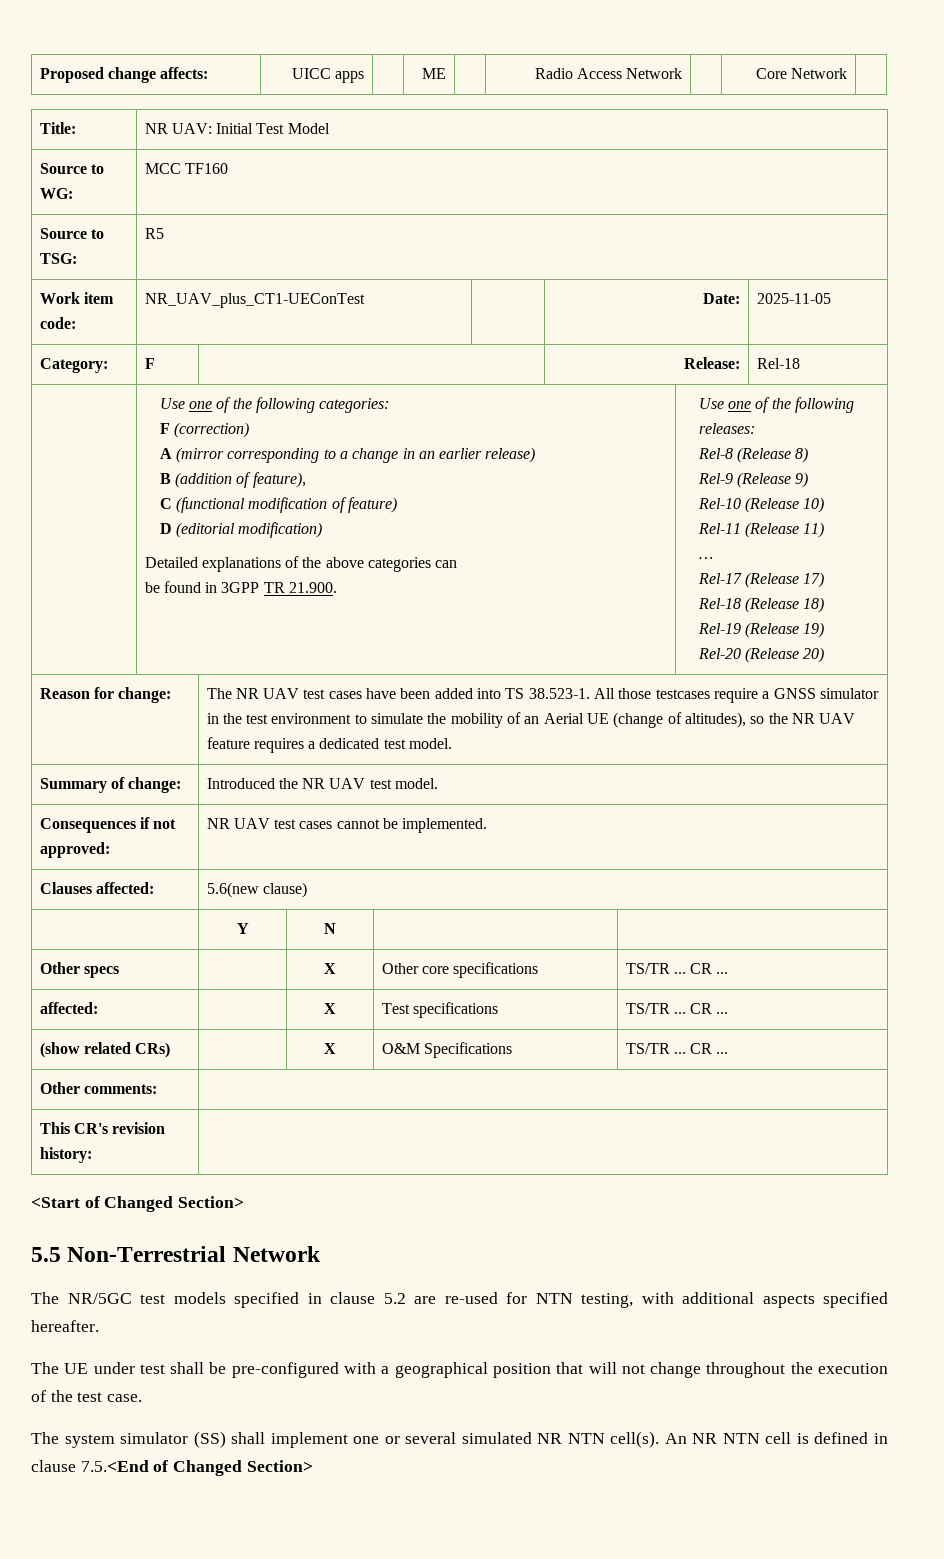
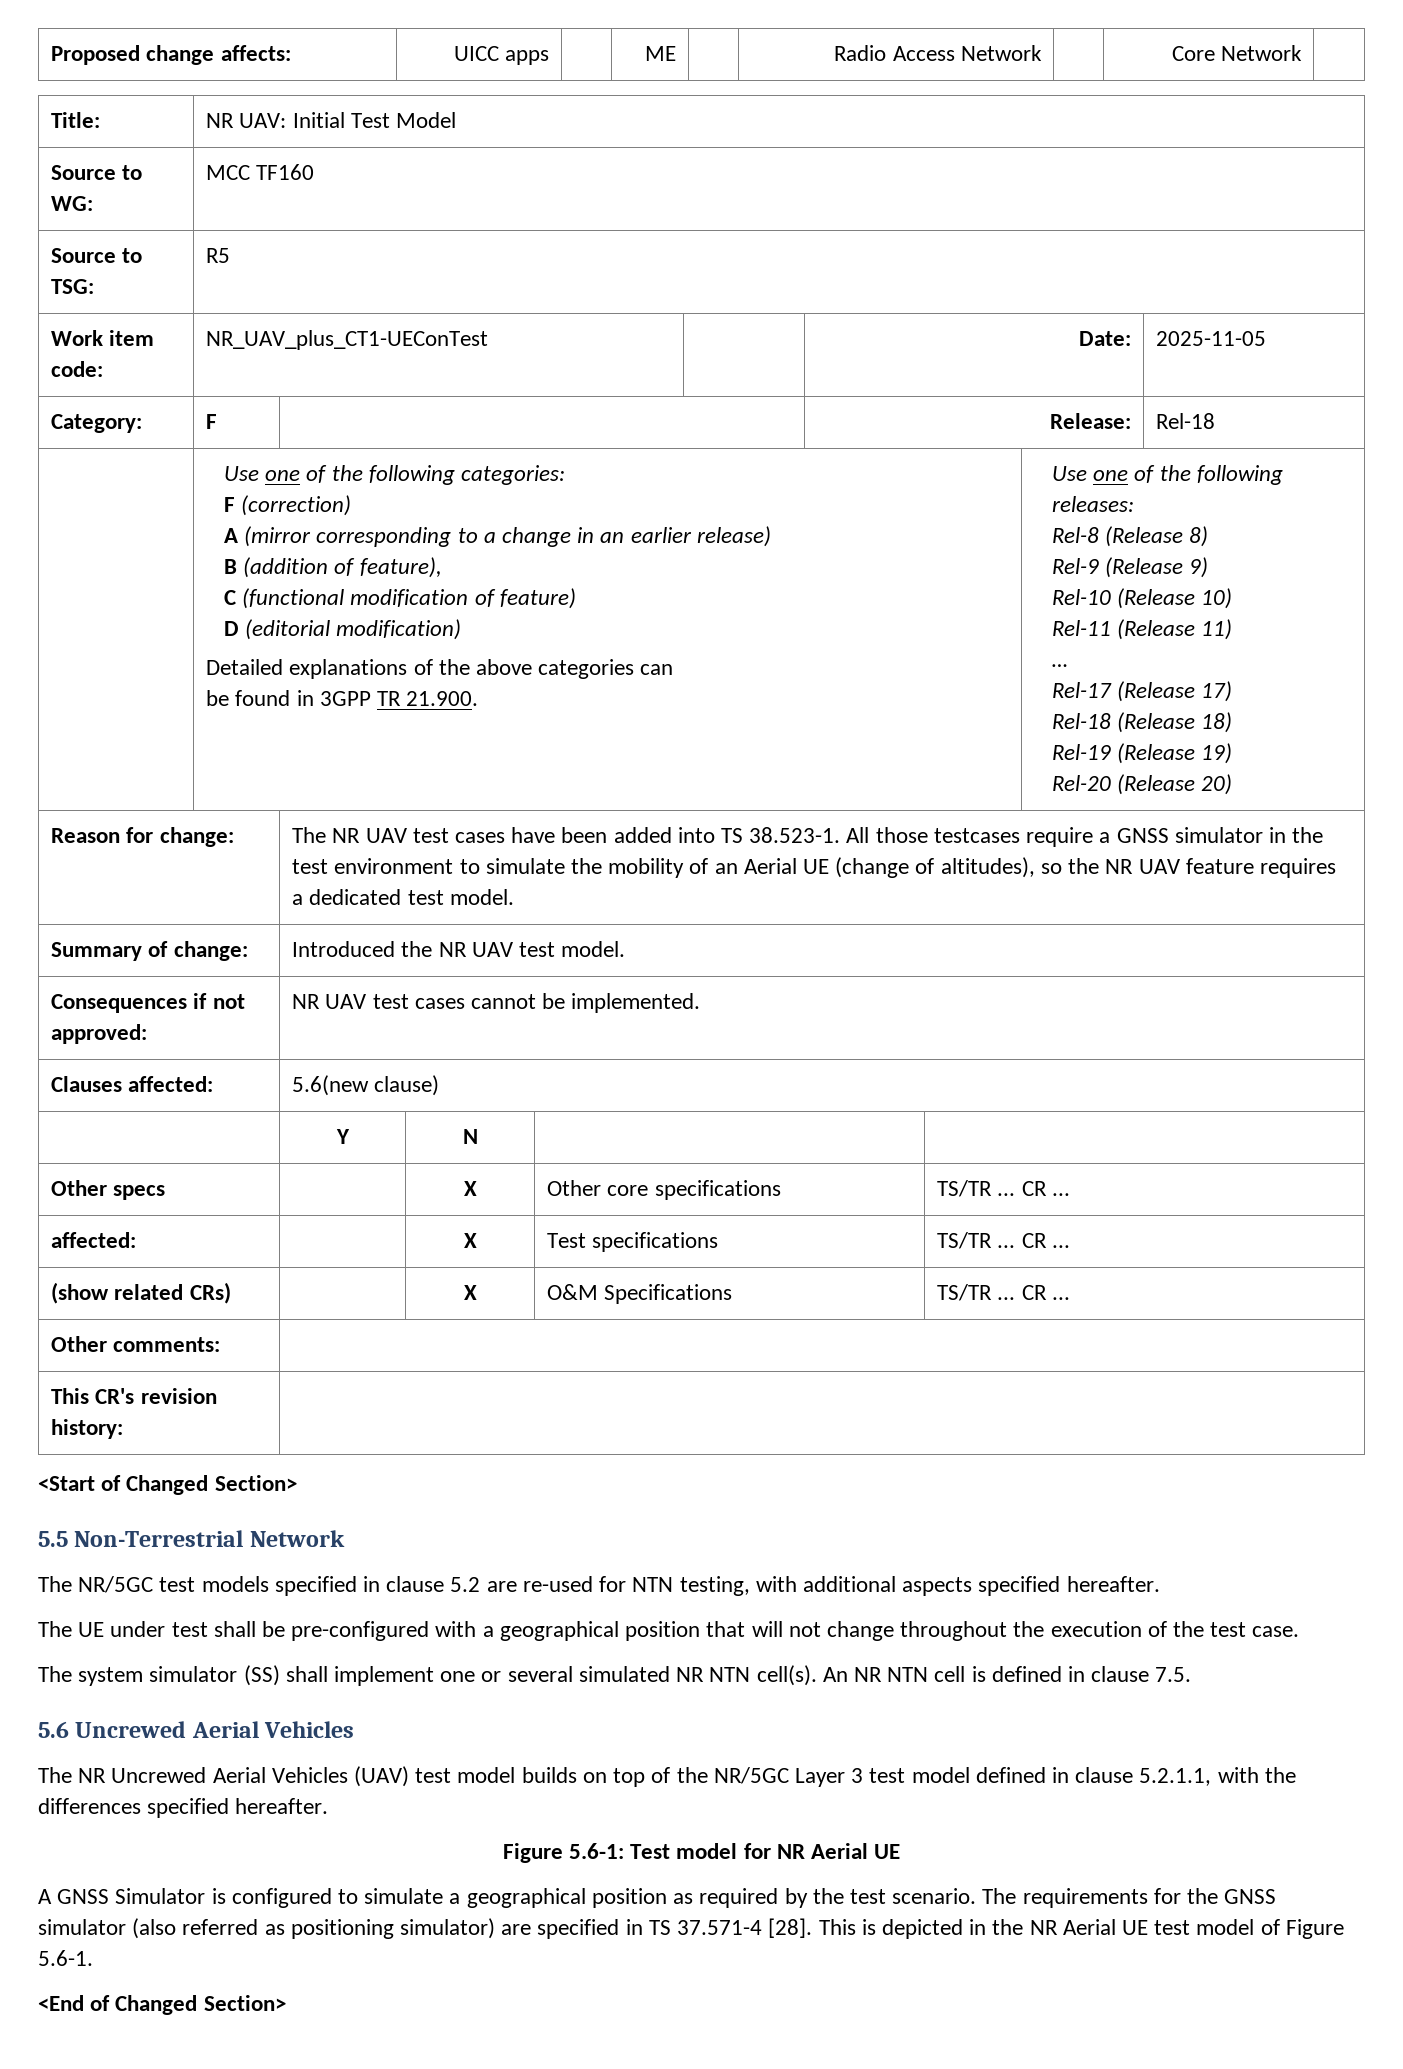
[80,1460,149,1472] 7.5.<End -> [1155,1667,1192,1682] [38,1721,355,1738] [38,1766,1296,1787] [38,1798,329,1818] [502,1843,901,1863] [38,1888,1277,1908] [38,1918,1344,1939] [38,1950,93,1966] [38,1995,84,2011] 7.5. // 5.6 Uncrewed Aerial Vehicles // The NR Uncrewed Aerial Vehicles (UAV) test model builds on top of the NR/5GC Layer 3 test model defined in clause 5.2.1.1, with the differences specified hereafter. // Figure 5.6-1: Test model for NR Aerial UE // A GNSS Simulator is configured to simulate a geographical position as required by the test scenario. The requirements for the GNSS simulator (also referred as positioning simulator) are specified in TS 37.571-4 [28]. This is depicted in the NR Aerial UE test model of Figure 5.6-1. // <End

